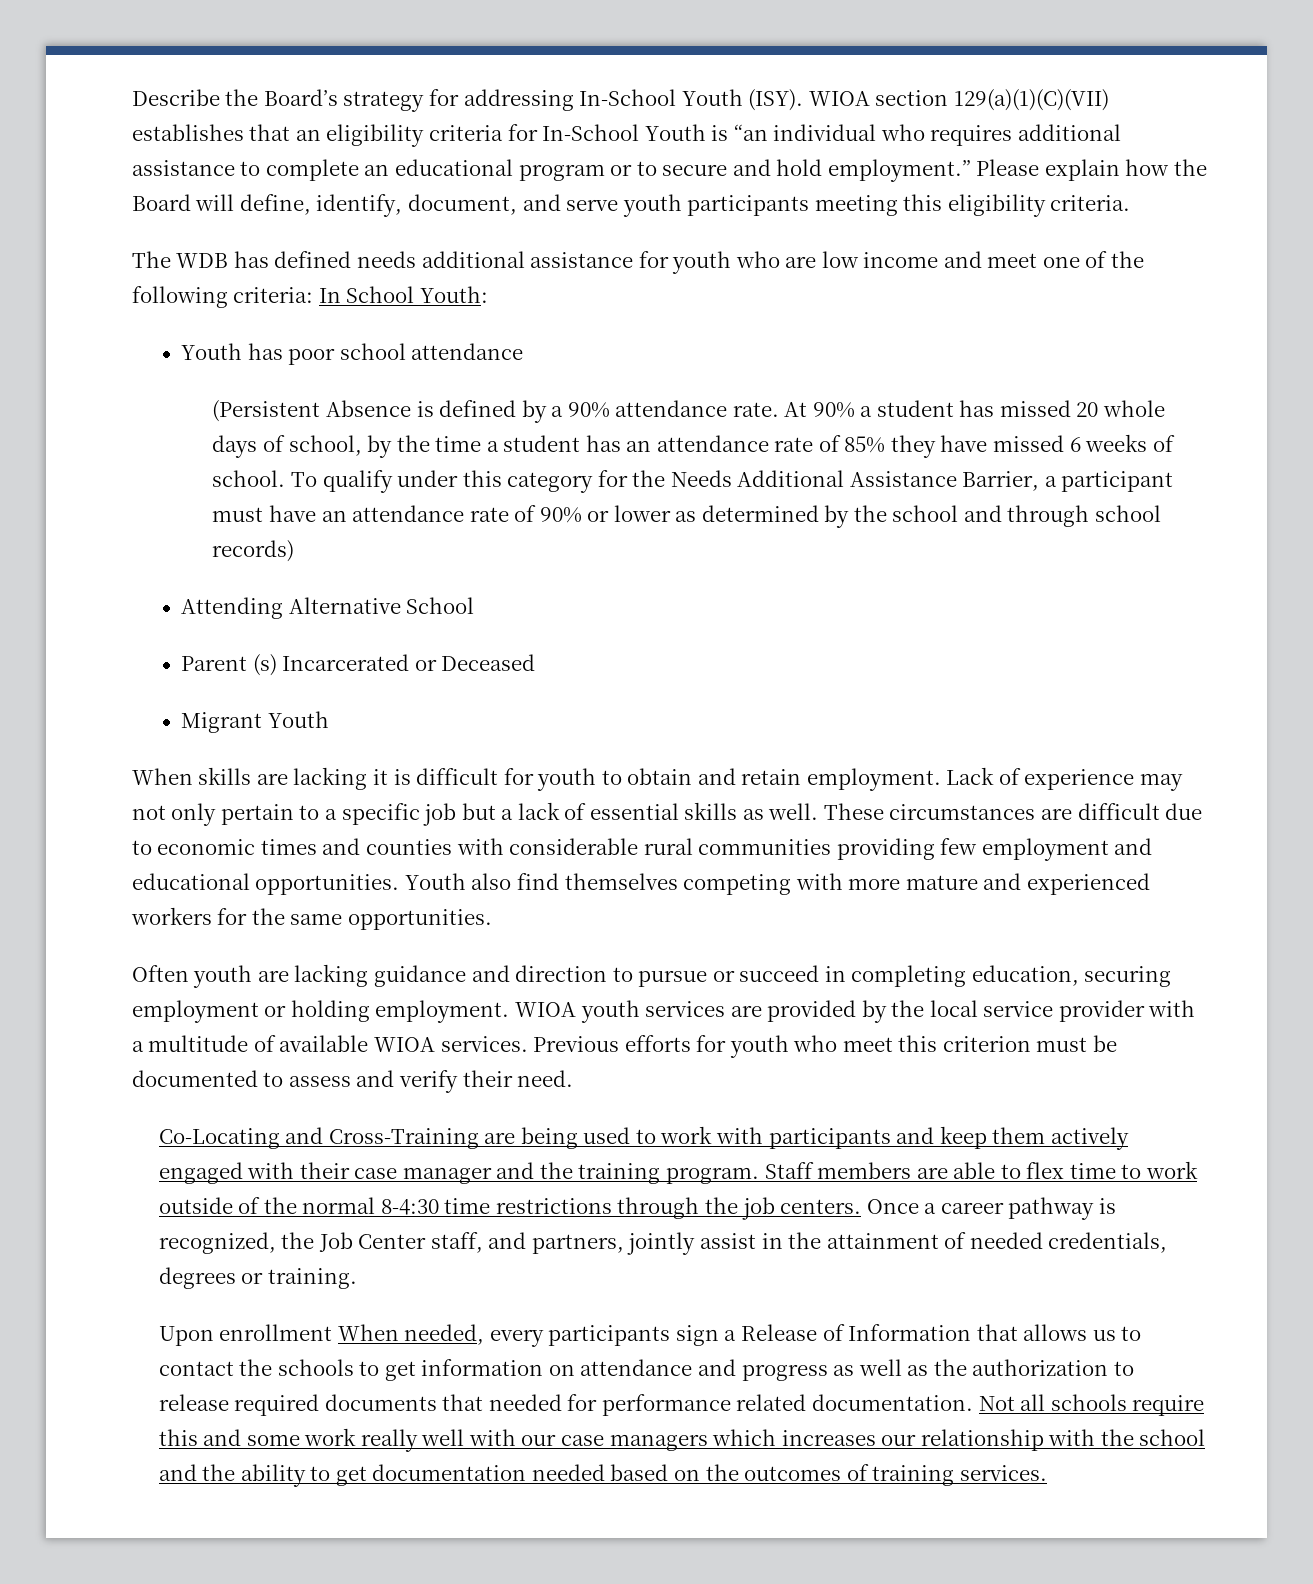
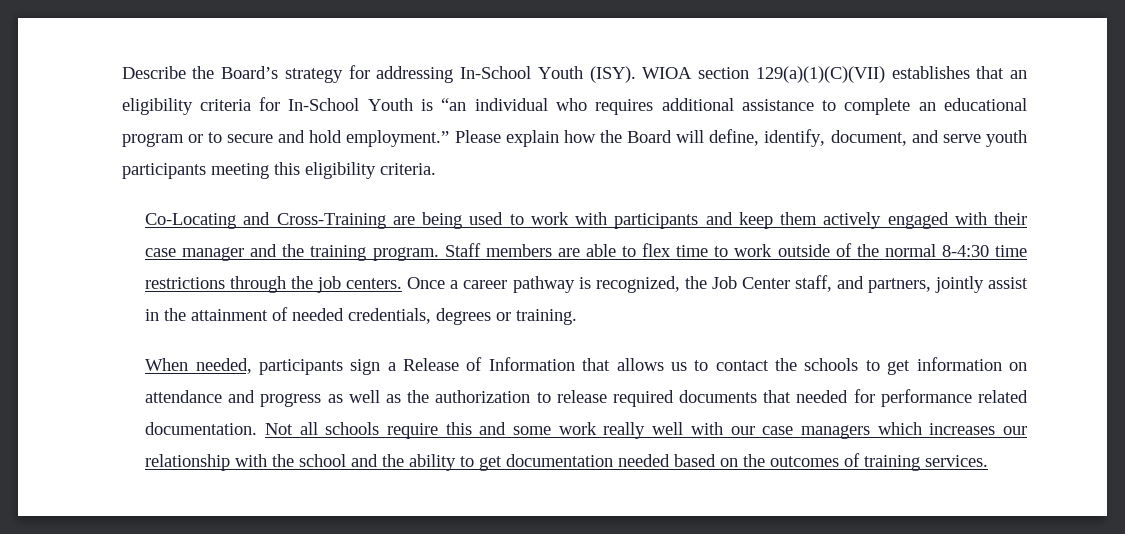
[131,251,1144,274] [131,286,489,308] [181,343,524,365] [212,400,1166,423] [212,434,1175,458] [212,470,1174,493] [212,505,1162,528] [212,540,295,562] [181,597,475,619] [181,654,536,676] [181,711,329,733] [131,767,1183,791] [131,802,1203,826] [131,838,1153,861] [131,873,1150,895] [130,907,493,930] [131,964,1172,988] [131,1000,1196,1023] [131,1035,1117,1058] [131,1070,574,1093] // The WDB has defined needs additional assistance for youth who are low income and meet one of the following criteria: In School Youth: // Youth has poor school attendance // (Persistent Absence is defined by a 90% attendance rate. At 90% a student has missed 20 whole days of school, by the time a student has an attendance rate of 85% they have missed 6 weeks of school. To qualify under this category for the Needs Additional Assistance Barrier, a participant must have an attendance rate of 90% or lower as determined by the school and through school records) // Attending Alternative School // Parent (s) Incarcerated or Deceased // Migrant Youth // When skills are lacking it is difficult for youth to obtain and retain employment. Lack of experience may not only pertain to a specific job but a lack of essential skills as well. These circumstances are difficult due to economic times and counties with considerable rural communities providing few employment and educational opportunities. Youth also find themselves competing with more mature and experienced workers for the same opportunities. // Often youth are lacking guidance and direction to pursue or succeed in completing education, securing employment or holding employment. WIOA youth services are provided by the local service provider with a multitude of available WIOA services. Previous efforts for youth who meet this criterion must be documented to assess and verify their need. -> (436, 169) none
[158,1324,333,1346] Upon enrollment -> (578, 317) none
[489,1329,544,1347] every -> (252, 366) none

